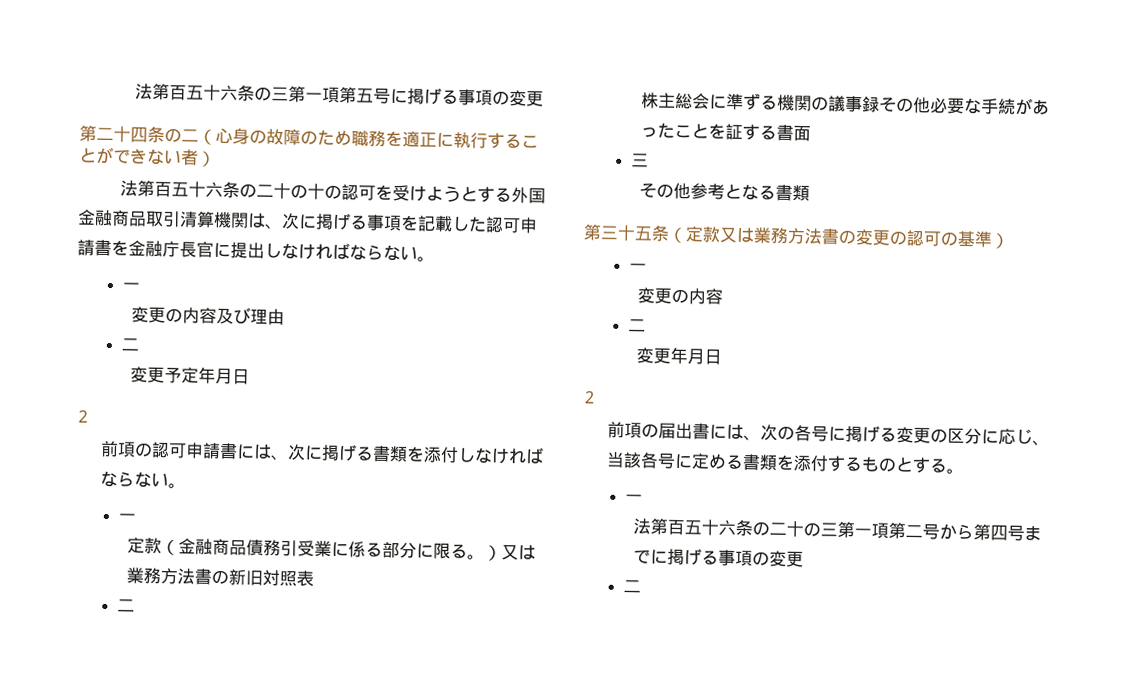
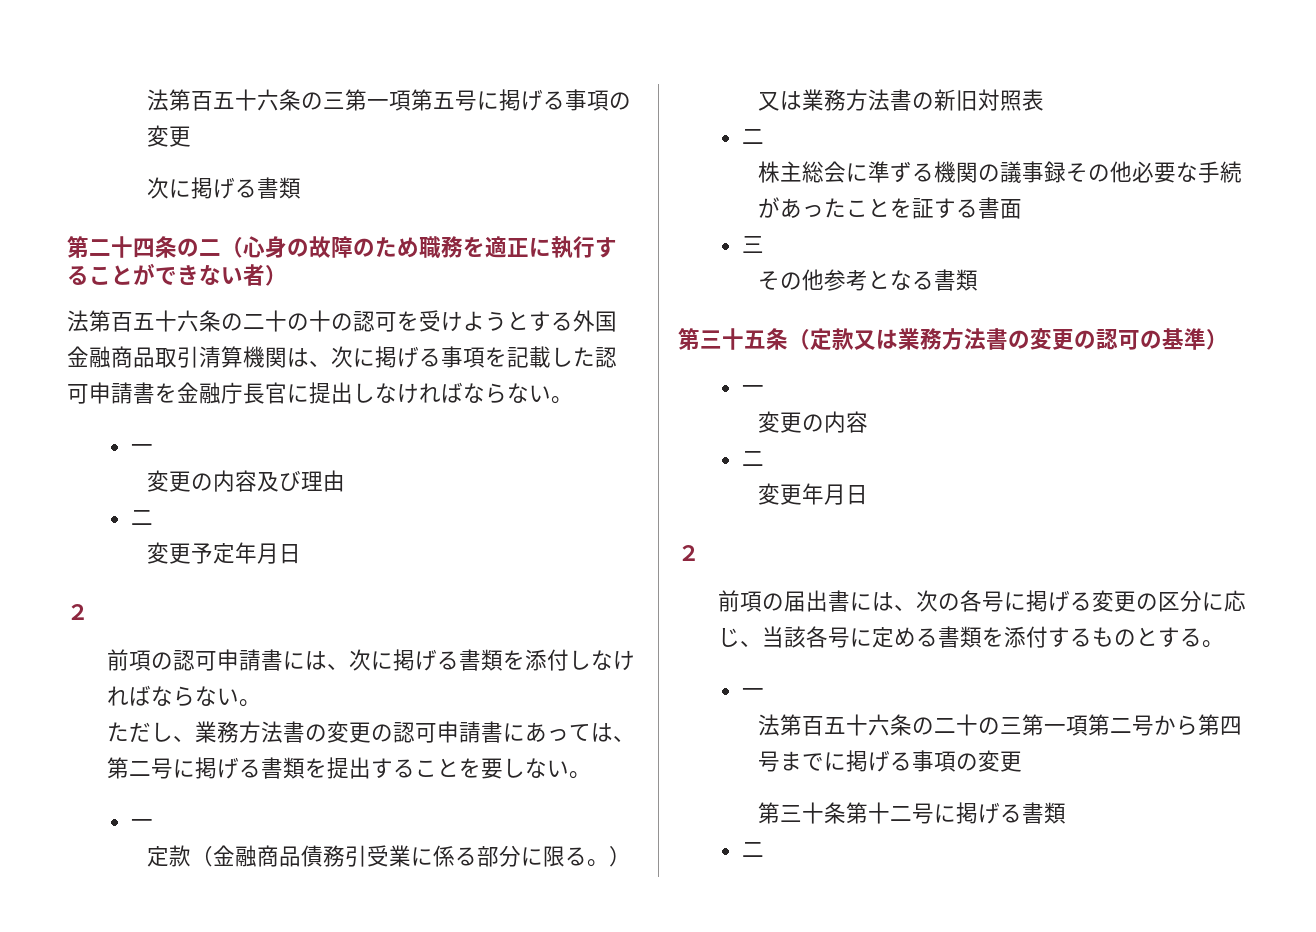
(544, 98) none -> [146,177,301,199] // 次に掲げる書類
(187, 486) none -> [106,721,635,743] [106,757,591,779] // ただし、業務方法書の変更の認可申請書にあっては、第二号に掲げる書類を提出することを要しない。
(804, 559) none -> [757,802,1066,824] // 第三十条第十二号に掲げる書類

